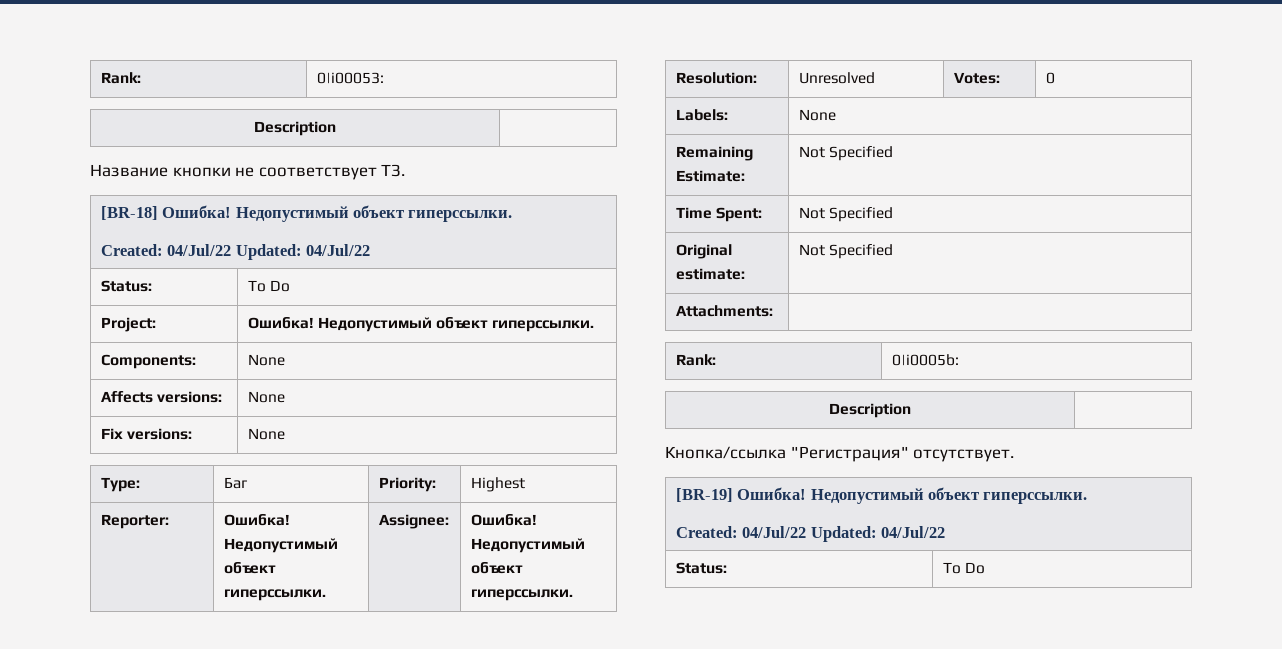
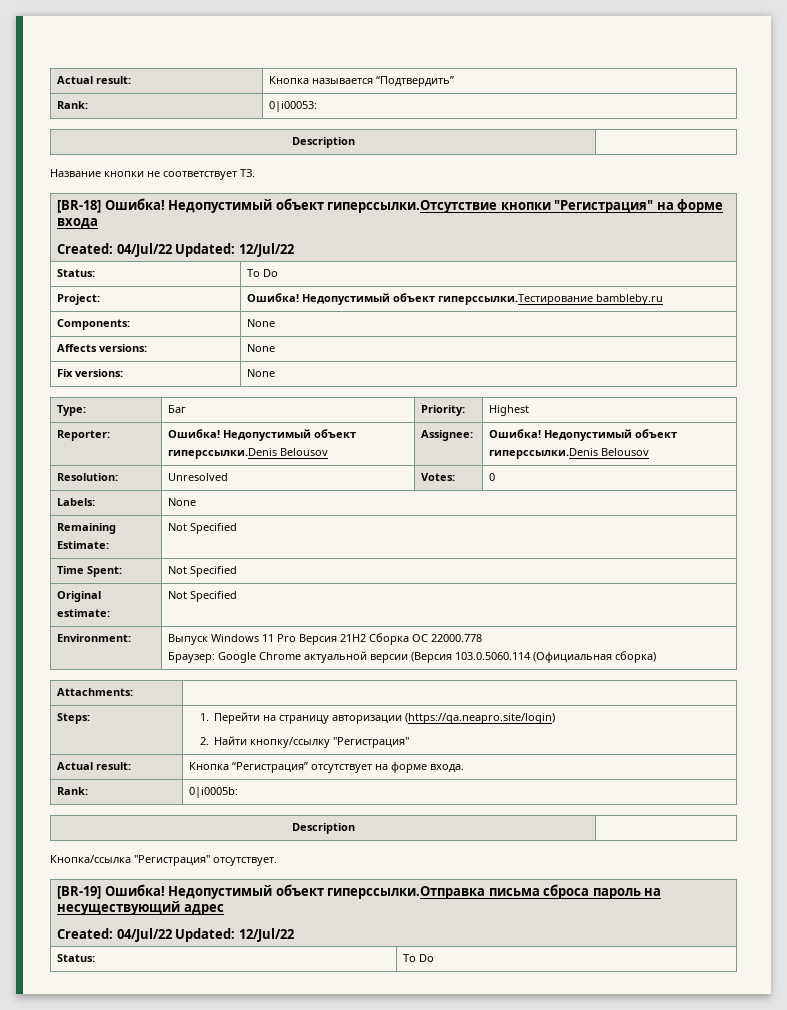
(100, 78) none -> [57,76,132,84] [269,76,455,87] Actual result: | Кнопка называется “Подтвердить” //
[408,210,513,222] [100,244,370,260] гиперссылки. // Created: 04/Jul/22 Updated: 04/Jul/22 -> [327,199,724,213] [57,218,99,229] [57,243,294,257] гиперссылки.Отсутствие кнопки "Регистрация" на форме входа // Created: 04/Jul/22 Updated: 12/Jul/22
[492,320,595,332] гиперссылки. -> [438,294,664,305] гиперссылки.Тестирование bambleby.ru
[223,589,326,601] гиперссылки. -> [168,448,329,459] гиперссылки.Denis Belousov
[470,589,573,601] гиперссылки. -> [489,448,650,459] гиперссылки.Denis Belousov
[675,305,773,317] Attachments: | -> [57,634,132,642] [168,633,483,645] [168,651,657,663] [57,688,134,696] [57,713,91,724] [199,712,556,724] [199,736,410,748] [57,762,132,770] [189,762,465,773] Environment: | Выпуск Windows 11 Pro Версия 21H2 Сборка ОС 22000.778 // Браузер: Google Chrome актуальной версии (Версия 103.0.5060.114 (Официальная сборка) // Attachments: | // Steps: | 1. Перейти на страницу авторизации (https://qa.neapro.site/login) // 2. Найти кнопку/ссылку "Регистрация" // Actual result: | Кнопка “Регистрация” отсутствует на форме входа.
[983,492,1088,504] [675,526,945,542] гиперссылки. // Created: 04/Jul/22 Updated: 04/Jul/22 -> [327,884,662,899] [57,901,224,915] [57,928,294,942] гиперссылки.Отправка письма сброса пароль на несуществующий адрес // Created: 04/Jul/22 Updated: 12/Jul/22

